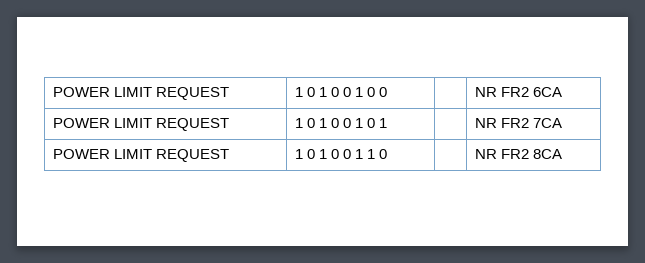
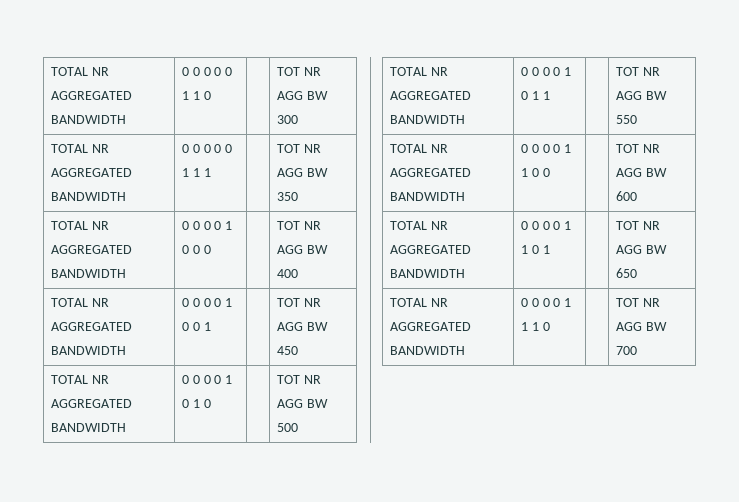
[53,87,230,100] [295,87,388,97] [475,87,563,97] [53,118,230,131] [295,118,388,128] [475,118,563,128] [53,149,230,162] [295,149,388,159] [475,149,563,159] POWER LIMIT REQUEST | 1 0 1 0 0 1 0 0 | | NR FR2 6CA // POWER LIMIT REQUEST | 1 0 1 0 0 1 0 1 | | NR FR2 7CA // POWER LIMIT REQUEST | 1 0 1 0 0 1 1 0 | | NR FR2 8CA -> [51,67,109,76] [51,91,133,100] [51,115,127,124] [182,67,233,76] [182,91,211,100] [277,67,321,76] [277,91,328,100] [277,115,299,124] [51,144,109,153] [51,168,133,177] [51,192,127,201] [182,144,233,153] [182,168,211,177] [277,144,321,153] [277,168,328,177] [277,192,299,201] [51,221,109,230] [51,245,133,254] [51,269,127,278] [182,221,233,230] [182,245,211,254] [277,221,321,230] [277,245,328,254] [277,269,299,278] [51,298,109,307] [51,322,133,331] [51,346,127,355] [182,298,233,307] [182,322,211,331] [277,298,321,307] [277,322,328,331] [277,346,299,355] [51,375,109,384] [51,399,133,408] [51,423,127,432] [182,375,233,384] [182,399,211,408] [277,375,321,384] [277,399,328,408] [277,423,299,432] [390,67,448,76] [390,91,472,100] [390,115,466,124] [521,67,572,76] [521,91,550,100] [616,67,660,76] [616,91,667,100] [616,115,638,124] [390,144,448,153] [390,168,472,177] [390,192,466,201] [521,144,572,153] [521,168,550,177] [616,144,660,153] [616,168,667,177] [616,191,638,201] [390,221,448,230] [390,245,472,254] [390,269,466,278] [521,221,572,230] [521,245,550,254] [616,221,660,230] [616,245,667,254] [616,268,638,278] [390,298,448,307] [390,322,472,331] [390,346,466,355] [521,298,572,307] [521,322,550,331] [616,298,660,307] [616,322,667,331] [616,346,638,355] TOTAL NR AGGREGATED BANDWIDTH | 0 0 0 0 0 1 1 0 | | TOT NR AGG BW 300 // TOTAL NR AGGREGATED BANDWIDTH | 0 0 0 0 0 1 1 1 | | TOT NR AGG BW 350 // TOTAL NR AGGREGATED BANDWIDTH | 0 0 0 0 1 0 0 0 | | TOT NR AGG BW 400 // TOTAL NR AGGREGATED BANDWIDTH | 0 0 0 0 1 0 0 1 | | TOT NR AGG BW 450 // TOTAL NR AGGREGATED BANDWIDTH | 0 0 0 0 1 0 1 0 | | TOT NR AGG BW 500 // TOTAL NR AGGREGATED BANDWIDTH | 0 0 0 0 1 0 1 1 | | TOT NR AGG BW 550 // TOTAL NR AGGREGATED BANDWIDTH | 0 0 0 0 1 1 0 0 | | TOT NR AGG BW 600 // TOTAL NR AGGREGATED BANDWIDTH | 0 0 0 0 1 1 0 1 | | TOT NR AGG BW 650 // TOTAL NR AGGREGATED BANDWIDTH | 0 0 0 0 1 1 1 0 | | TOT NR AGG BW 700

